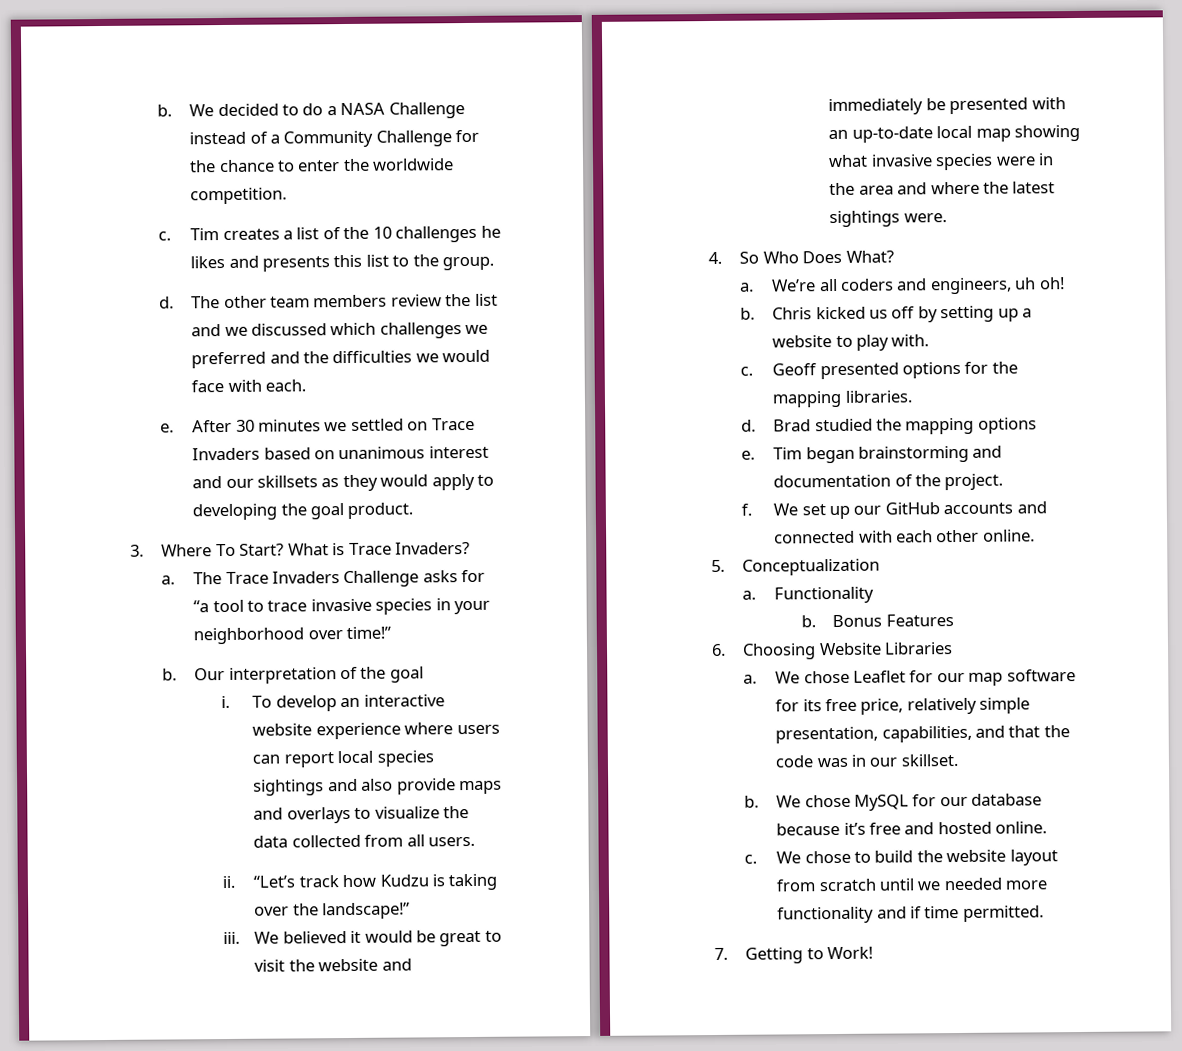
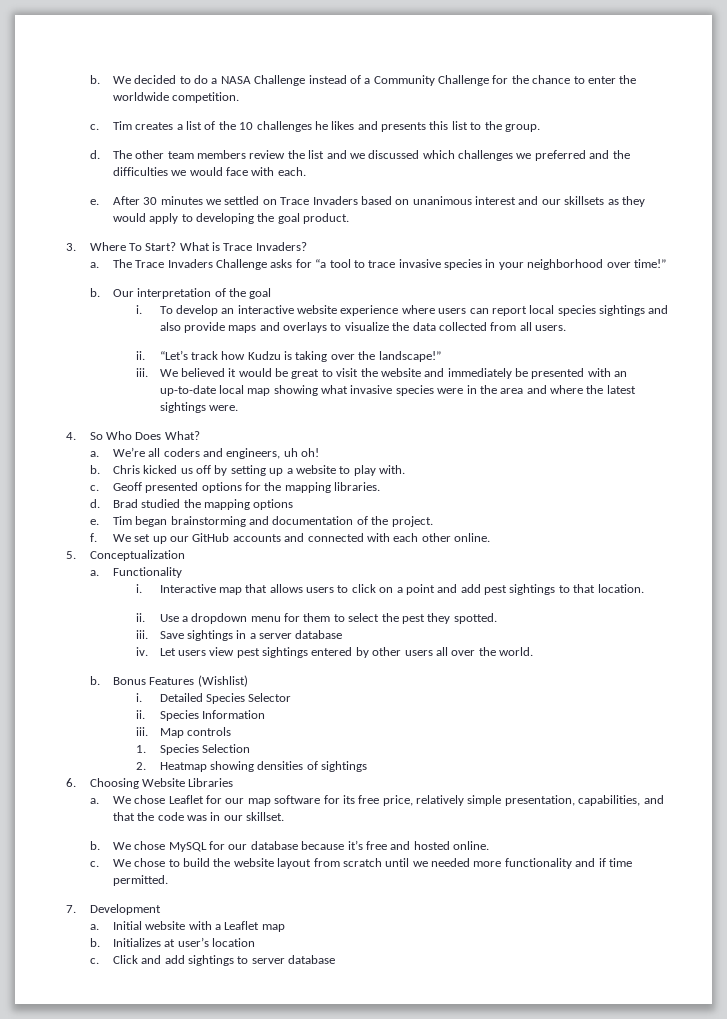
[800,614,954,628] b. Bonus Features -> [136,584,644,595] [136,613,497,624] [136,630,343,641] [136,647,534,658] [89,675,248,687] [136,693,292,704] [136,710,265,721] [136,727,231,738] [136,744,250,755] [136,761,368,772] i. Interactive map that allows users to click on a point and add pest sightings to that location. // ii. Use a dropdown menu for them to select the pest they spotted. // iii. Save sightings in a server database // iv. Let users view pest sightings entered by other users all over the world. // b. Bonus Features (Wishlist) // i. Detailed Species Selector // ii. Species Information // iii. Map controls // 1. Species Selection // 2. Heatmap showing densities of sightings
[745,946,874,964] Getting to Work! -> [89,904,161,915] [89,921,285,932] [89,937,256,947] [89,955,336,966] Development // a. Initial website with a Leaflet map // b. Initializes at user’s location // c. Click and add sightings to server database

